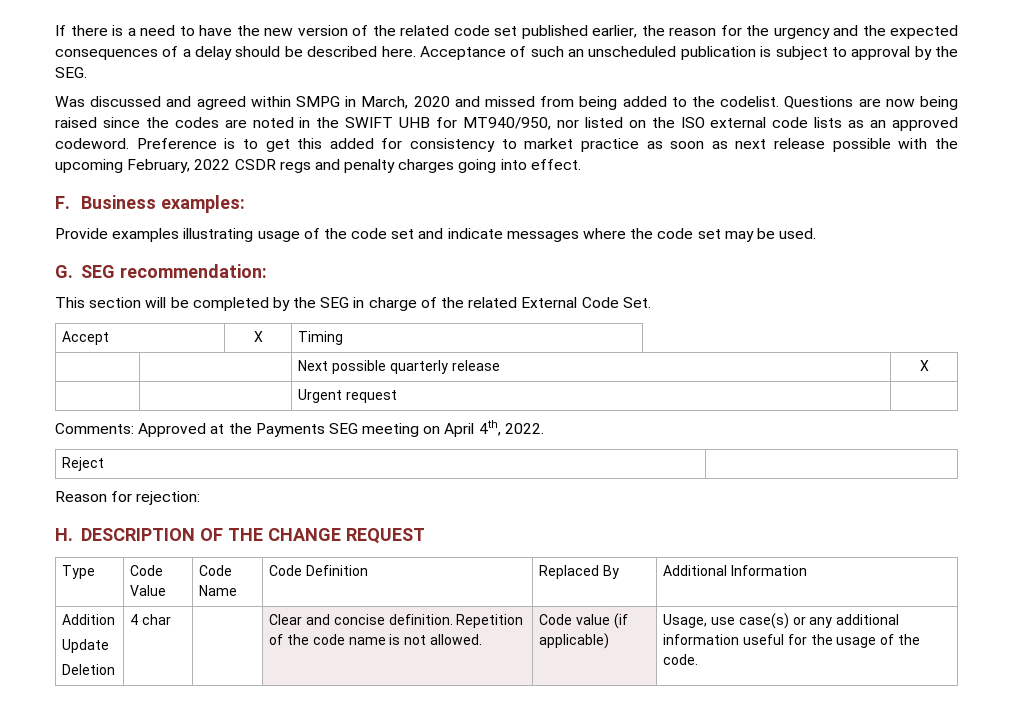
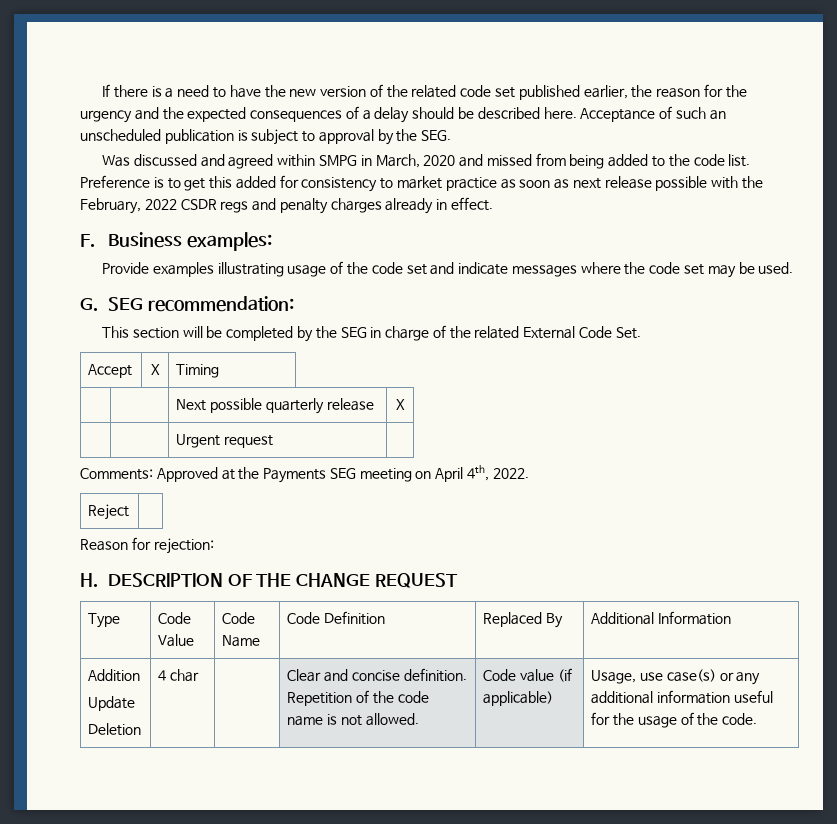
[720,96,959,110] [55,117,958,131] [55,138,129,149] codelist. Questions are now being raised since the codes are noted in the SWIFT UHB for MT940/950, nor listed on the ISO external code lists as an approved codeword. -> [693,154,751,167] code list.
[55,159,123,173] upcoming -> (764, 182) none
[458,159,527,173] going into -> [385,198,448,214] already in

